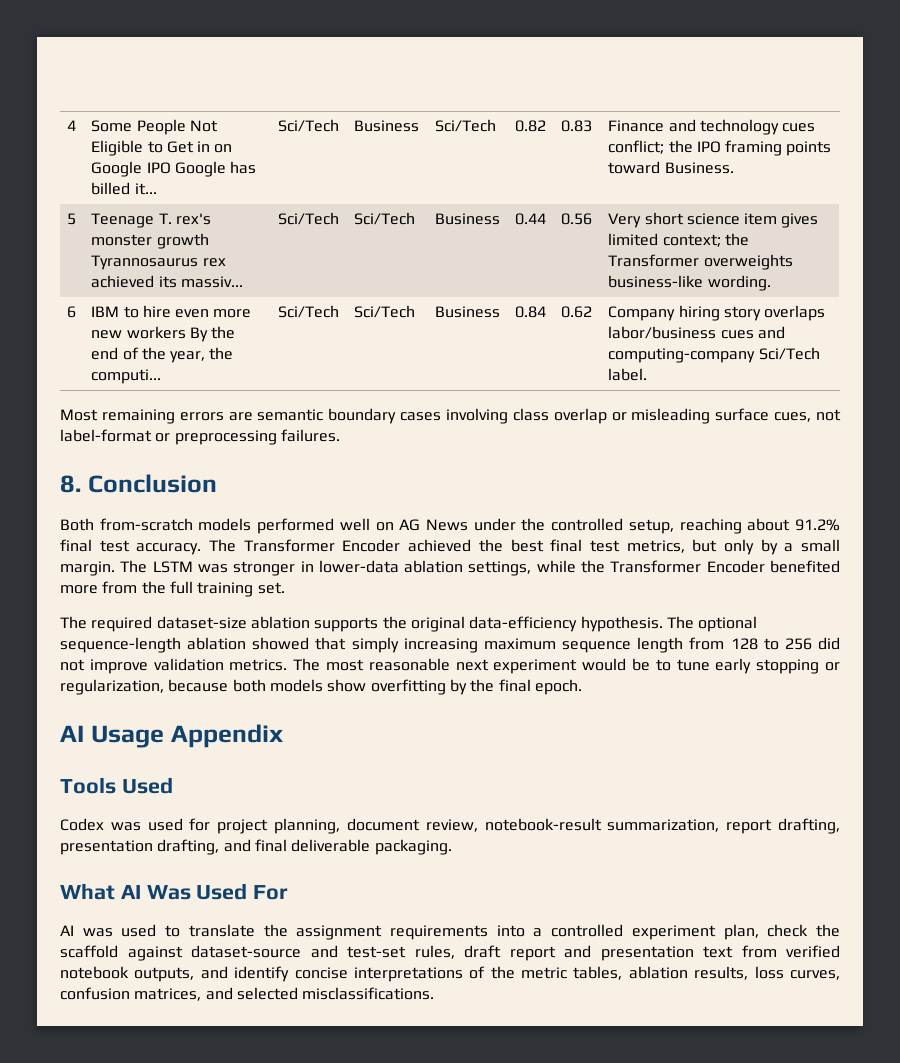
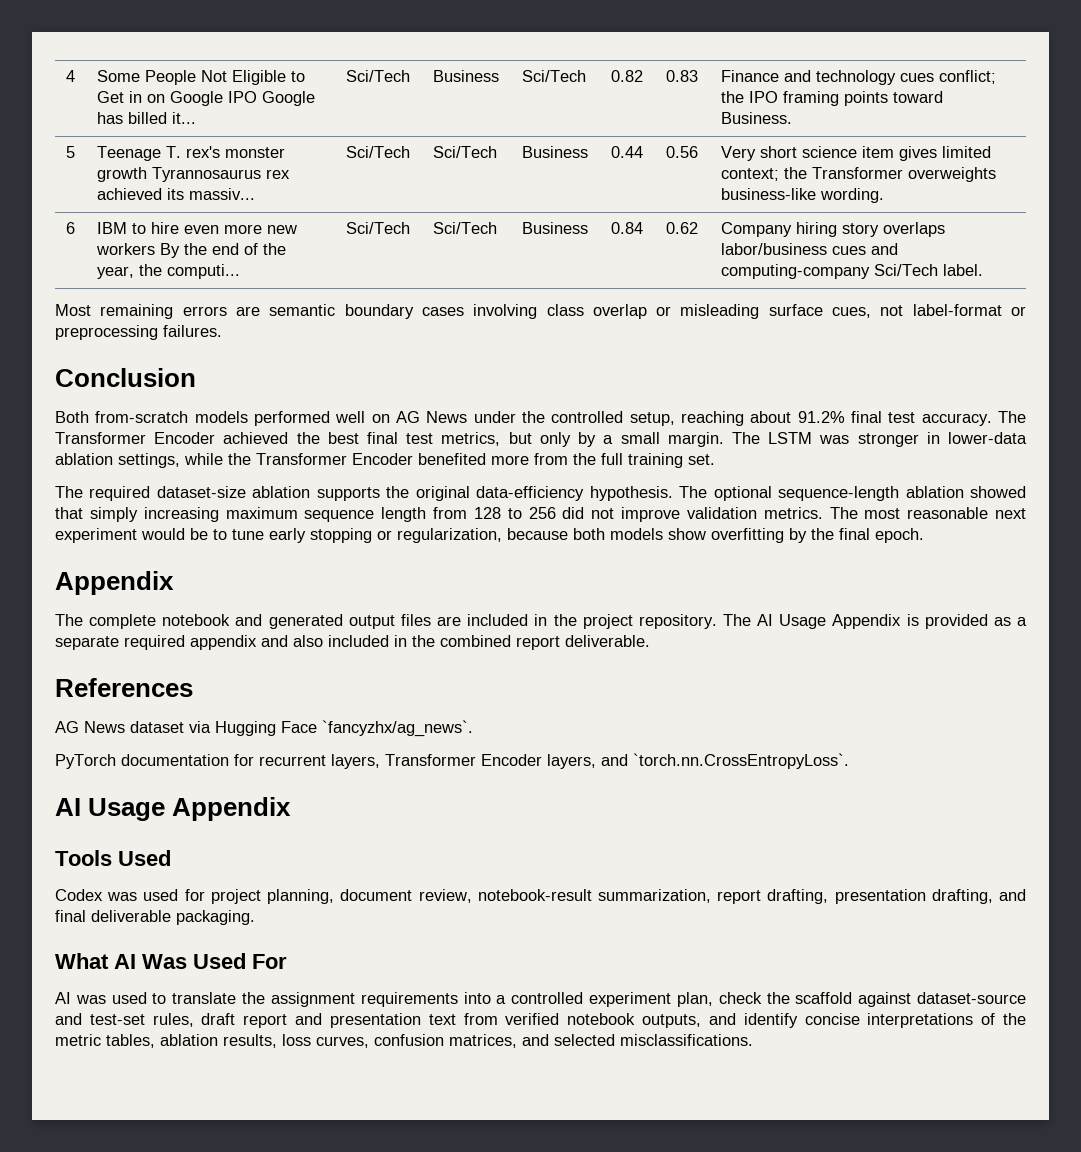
[60,475,81,493] 8. -> (222, 331) none
(582, 687) none -> [55,571,174,595] [55,614,1027,629] [55,635,650,650] [55,678,193,697] [55,720,473,737] [55,753,849,769] // Appendix // The complete notebook and generated output files are included in the project repository. The AI Usage Appendix is provided as a separate required appendix and also included in the combined report deliverable. // References // AG News dataset via Hugging Face `fancyzhx/ag_news`. // PyTorch documentation for recurrent layers, Transformer Encoder layers, and `torch.nn.CrossEntropyLoss`.

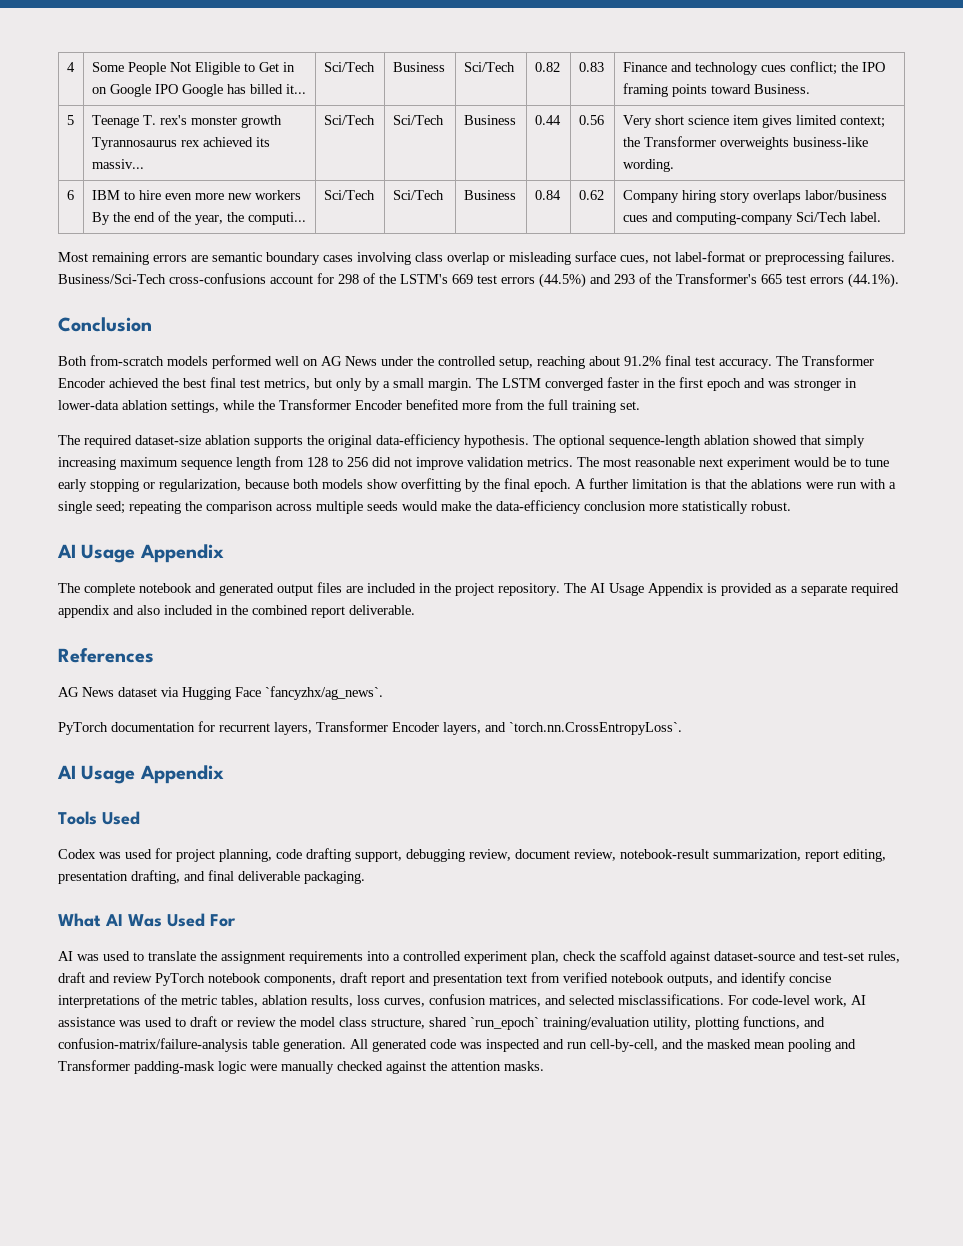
(222, 331) none -> [58,273,899,288] Business/Sci-Tech cross-confusions account for 298 of the LSTM's 669 test errors (44.5%) and 293 of the Transformer's 665 test errors (44.1%).
(813, 438) none -> [545,377,765,391] converged faster in the first epoch and
(924, 535) // -> [575,478,896,489] [58,500,791,514] [57,544,136,563] A further limitation is that the ablations were run with a single seed; repeating the comparison across multiple seeds would make the data-efficiency conclusion more statistically robust. // AI Usage
(335, 896) none -> [276,848,511,862] code drafting support, debugging review,
[767,889,829,904] drafting, -> [843,849,886,862] editing,
(236, 1019) none -> [89,972,367,986] and review PyTorch notebook components, draft
(753, 1040) none -> [728,995,866,1007] [58,1016,825,1030] [58,1038,856,1052] [58,1060,544,1074] For code-level work, AI assistance was used to draft or review the model class structure, shared `run_epoch` training/evaluation utility, plotting functions, and confusion-matrix/failure-analysis table generation. All generated code was inspected and run cell-by-cell, and the masked mean pooling and Transformer padding-mask logic were manually checked against the attention masks.

